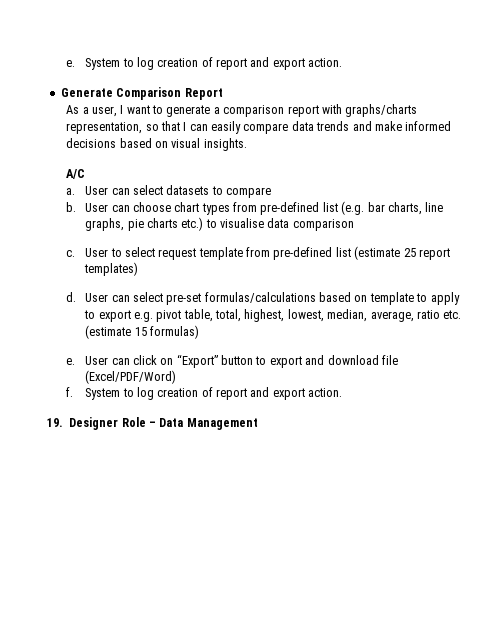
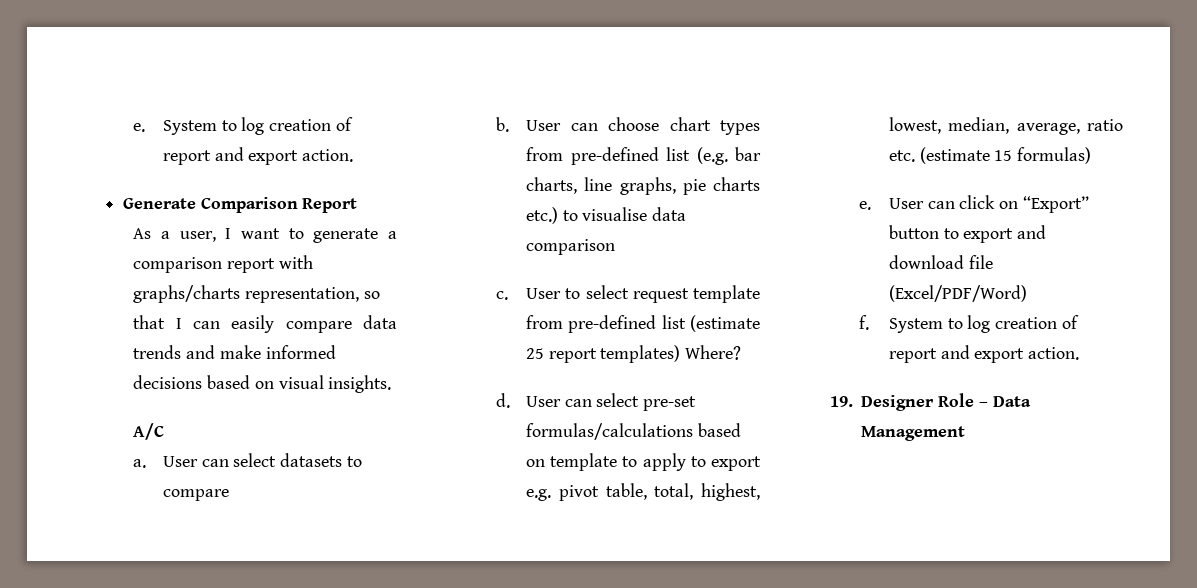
(139, 269) none -> [685,345,742,360] Where?

